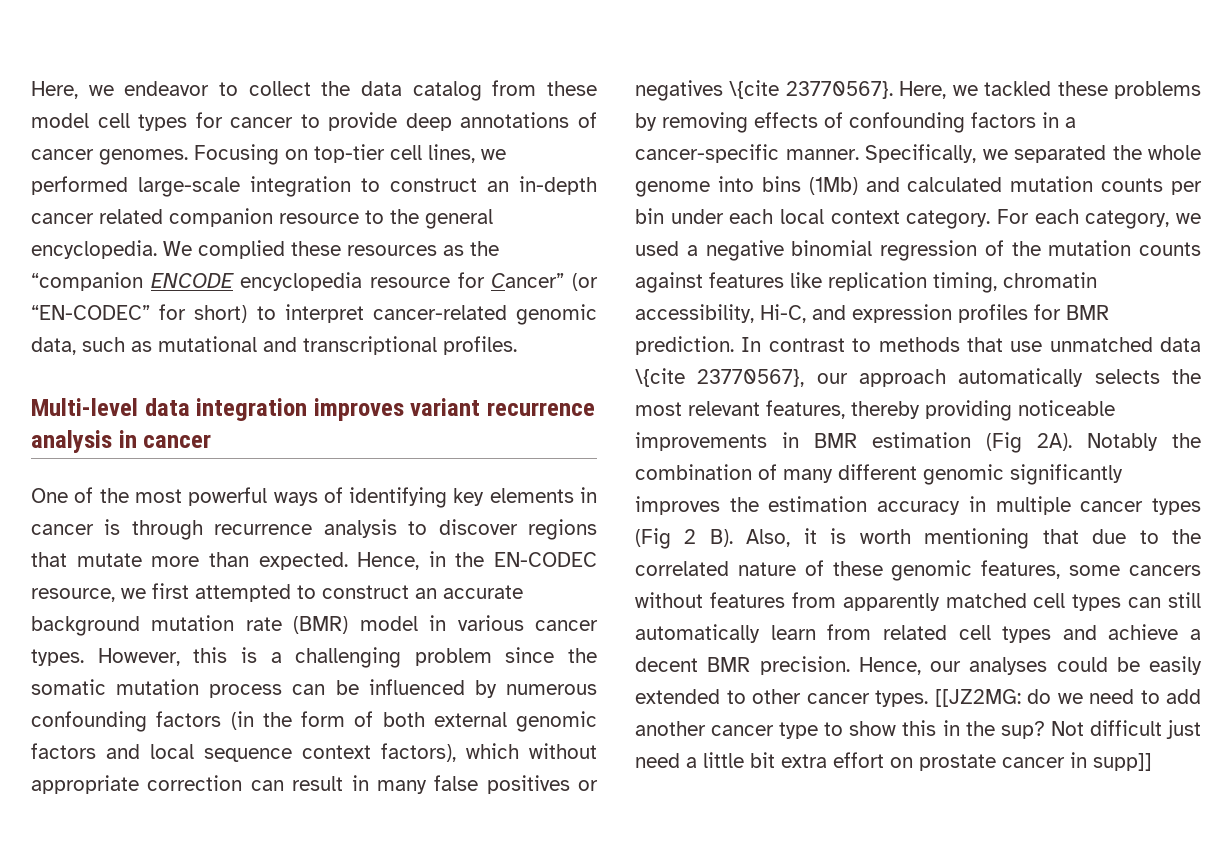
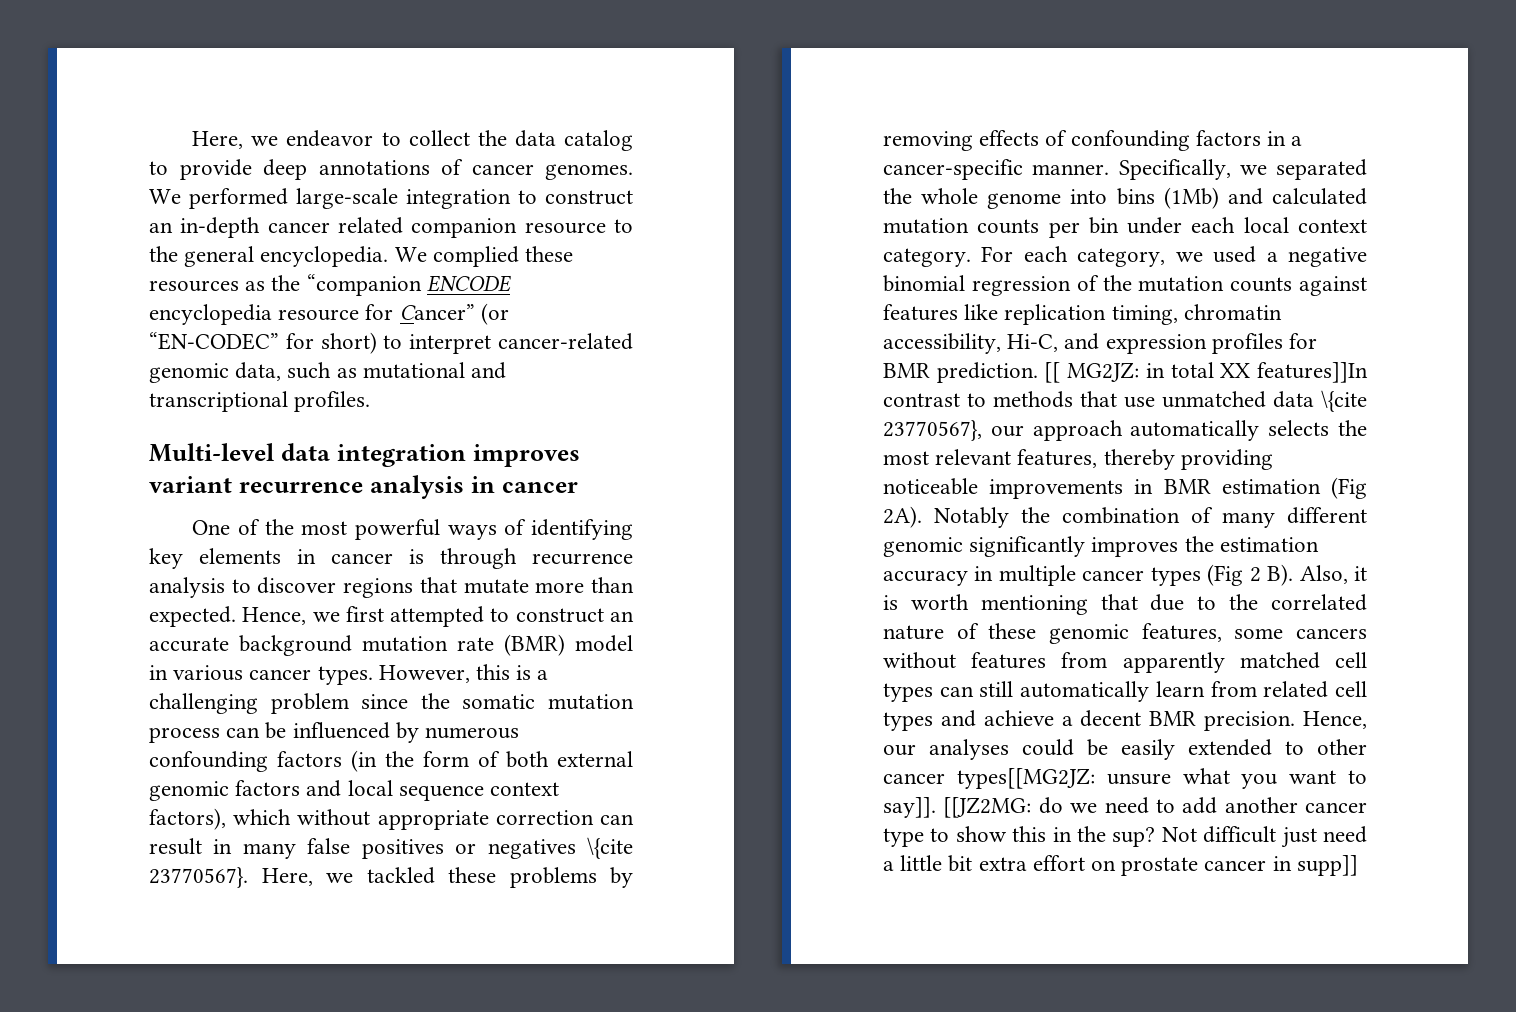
[492,80,597,96] [31,112,294,131] from these model cell types for cancer -> (633, 140) none
[194,144,506,165] Focusing on top-tier cell lines, we -> [149,189,181,204] We
[428,551,597,567] [31,588,115,602] in the EN-CODEC resource, -> (307, 616) none
[741,337,762,352] In -> [1044,362,1368,383] [[ MG2JZ: in total XX features]]In
[875,690,928,707] types. -> [956,768,1367,789] [883,797,936,818] types[[MG2JZ: unsure what you want to say]].

